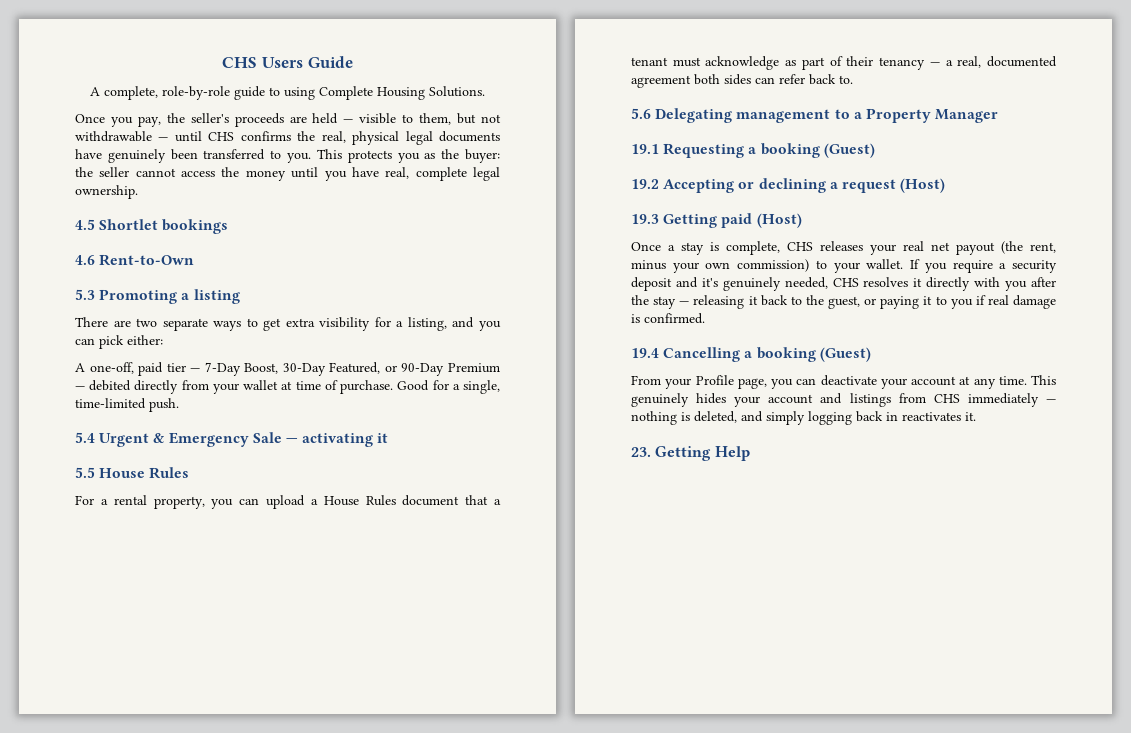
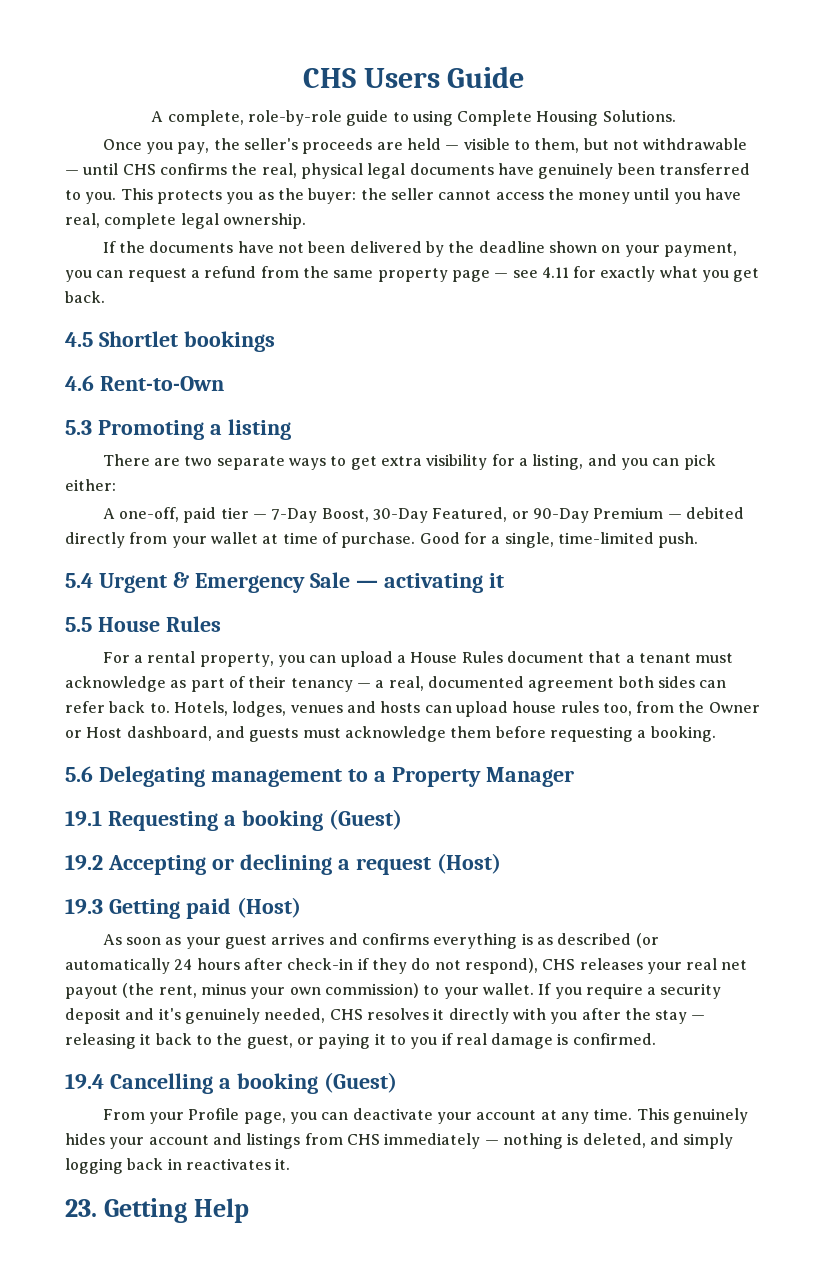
(138, 192) none -> [102,241,737,257] [65,266,760,282] [65,291,105,303] // If the documents have not been delivered by the deadline shown on your payment, you can request a refund from the same property page — see 4.11 for exactly what you get back.
(853, 79) none -> [173,701,760,717] [65,726,716,742] Hotels, lodges, venues and hosts can upload house rules too, from the Owner or Host dashboard, and guests must acknowledge them before requesting a booking.
[631,241,780,255] Once a stay is complete, -> [102,933,659,949] [65,958,538,974] As soon as your guest arrives and confirms everything is as described (or automatically 24 hours after check-in if they do not respond),

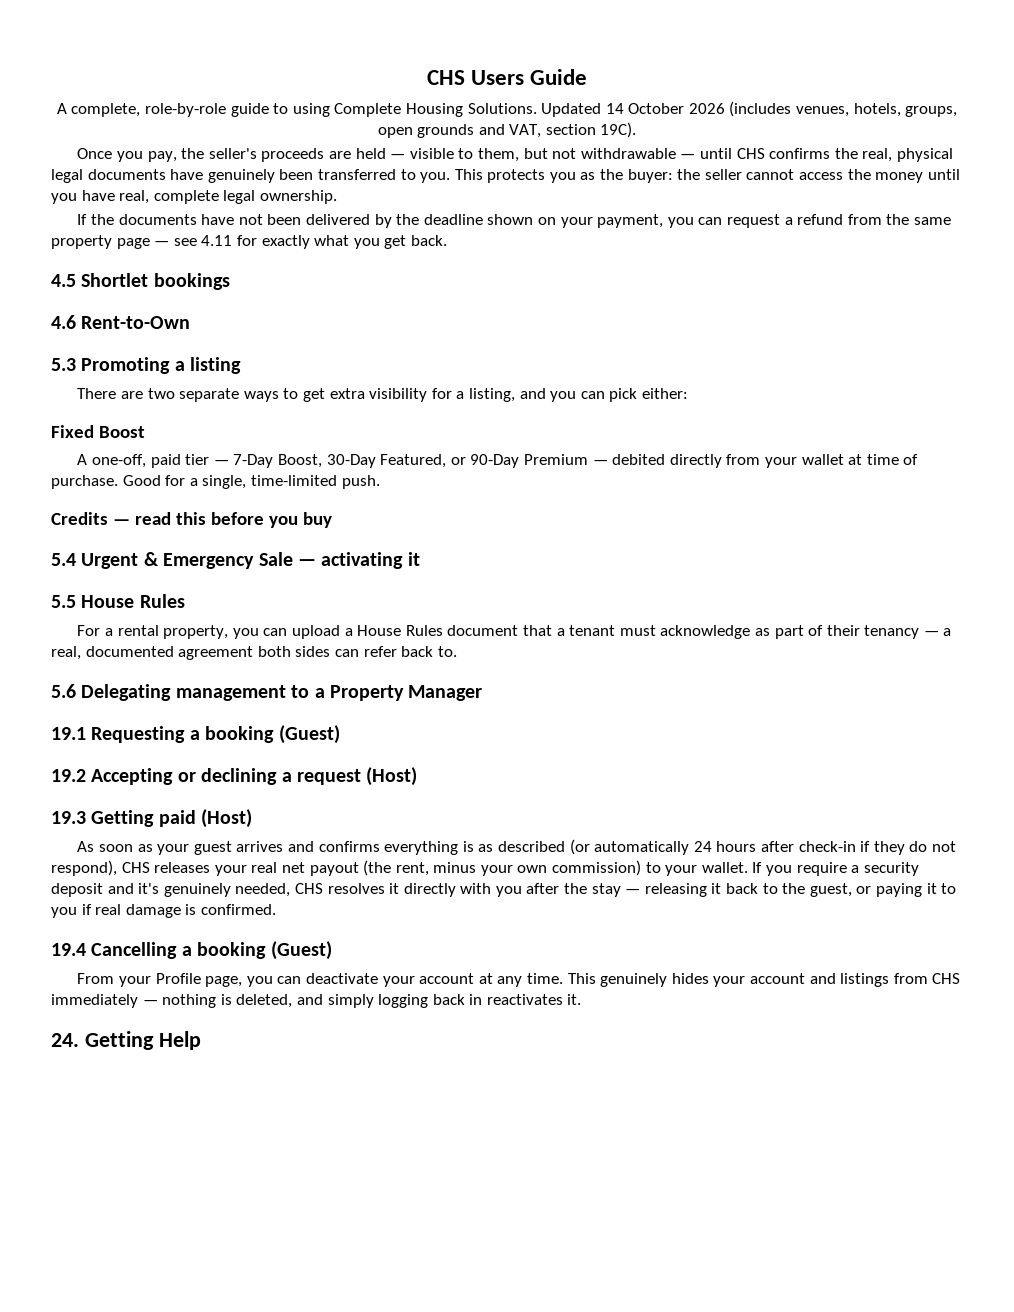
(676, 116) none -> [541,101,958,117] [377,122,637,138] Updated 14 October 2026 (includes venues, hotels, groups, open grounds and VAT, section 19C).
(116, 485) none -> [51,425,145,438] // Fixed Boost
(699, 540) none -> [51,512,332,528] // Credits — read this before you buy
[173,701,760,717] [65,726,716,742] Hotels, lodges, venues and hosts can upload house rules too, from the Owner or Host dashboard, and guests must acknowledge them before requesting a booking. -> (457, 651) none
[65,1199,97,1217] 23. -> [51,1033,79,1047] 24.

